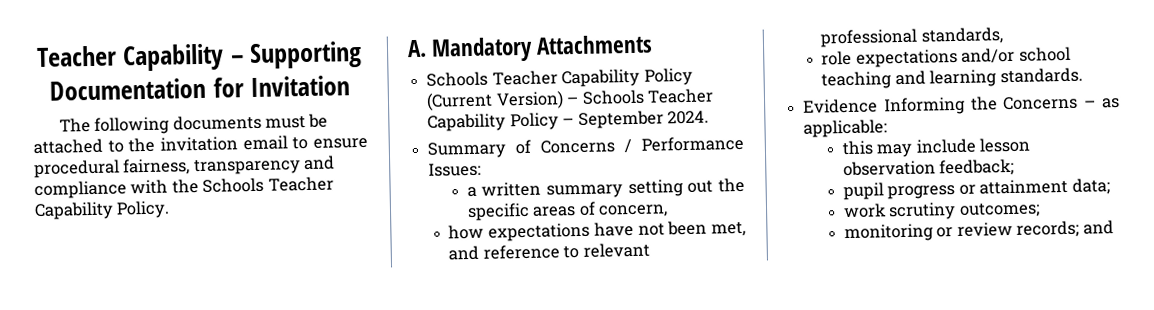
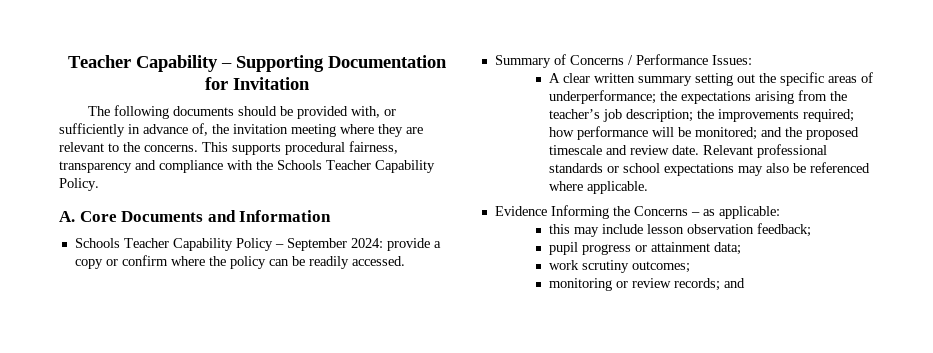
[265,113,329,129] [33,135,368,155] must be attached to the invitation email to ensure -> [238,106,397,119] [59,123,423,137] [59,142,281,155] should be provided with, or sufficiently in advance of, the invitation meeting where they are relevant to the concerns. This supports
[431,34,654,63] [426,67,693,88] [426,88,714,111] [427,110,709,132] Mandatory Attachments // Schools Teacher Capability Policy (Current Version) – Schools Teacher Capability Policy – September 2024. -> [79,210,332,222] [74,238,441,251] [74,255,405,269] Core Documents and Information // Schools Teacher Capability Policy – September 2024: provide a copy or confirm where the policy can be readily accessed.
[466,186,477,198] a -> [548,73,590,83] A clear
[598,204,669,218] [448,220,746,242] [448,242,650,261] [820,27,1004,48] [821,46,1071,68] [821,67,1083,90] concern, // how expectations have not been met, and reference to relevant professional standards, // role expectations and/or school teaching and learning standards. -> [548,90,847,104] [548,109,854,122] [548,126,859,140] [548,144,827,158] [548,162,870,176] [548,181,648,194] underperformance; the expectations arising from the teacher’s job description; the improvements required; how performance will be monitored; and the proposed timescale and review date. Relevant professional standards or school expectations may also be referenced where applicable.

